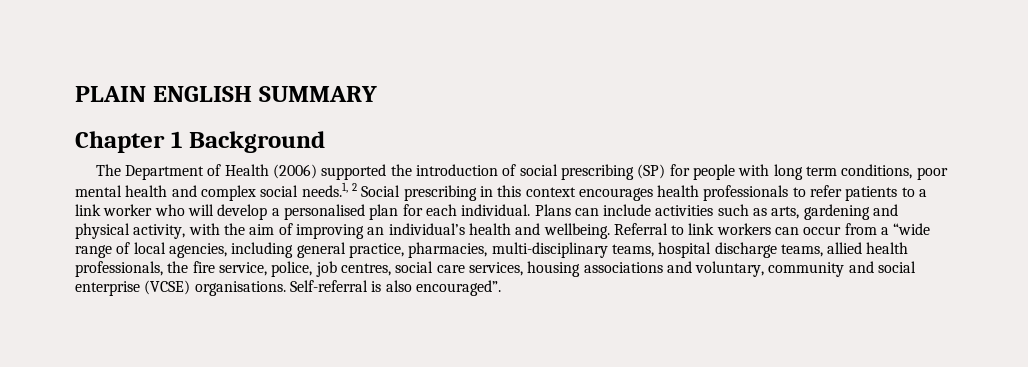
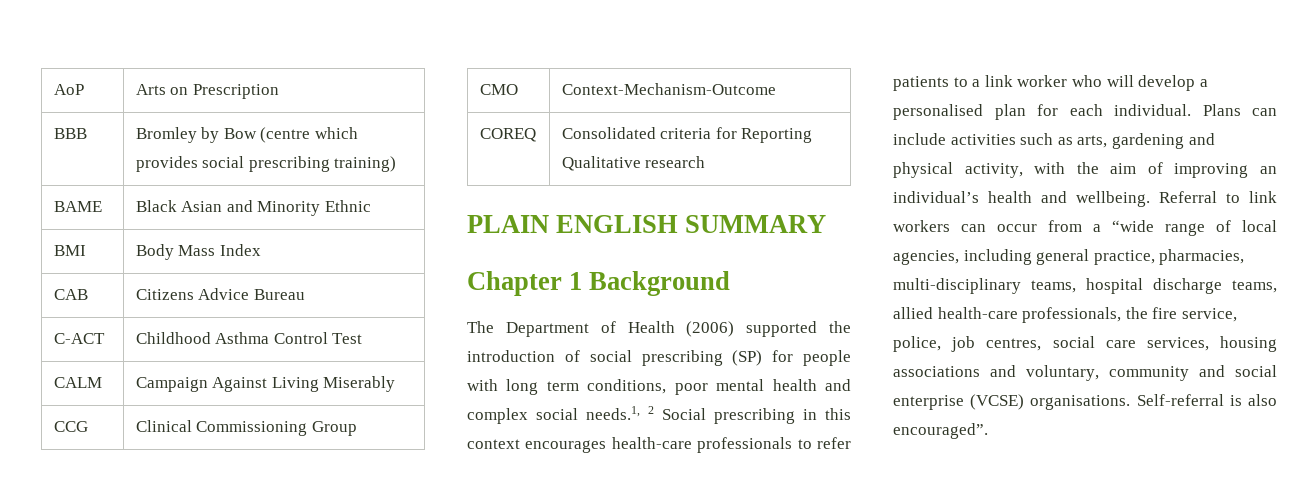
(75, 94) none -> [53,84,84,95] [135,84,279,99] [53,128,87,139] [135,127,358,143] [135,156,397,172] [53,201,102,212] [135,200,371,216] [53,245,86,256] [135,244,261,260] [53,289,88,300] [135,288,305,300] [53,333,105,344] [135,332,363,344] [53,377,102,388] [135,376,396,392] [53,421,88,432] [135,420,357,436] [479,84,518,95] [561,83,776,95] [479,128,536,142] [561,127,813,143] [561,156,706,171] AoP | Arts on Prescription // BBB | Bromley by Bow (centre which provides social prescribing training) // BAME | Black Asian and Minority Ethnic // BMI | Body Mass Index // CAB | Citizens Advice Bureau // C-ACT | Childhood Asthma Control Test // CALM | Campaign Against Living Miserably // CCG | Clinical Commissioning Group // CMO | Context-Mechanism-Outcome // COREQ | Consolidated criteria for Reporting Qualitative research //
[657,185,700,197] health -> [611,437,692,449] health-care
[866,242,909,254] health -> [937,307,1018,319] health-care

